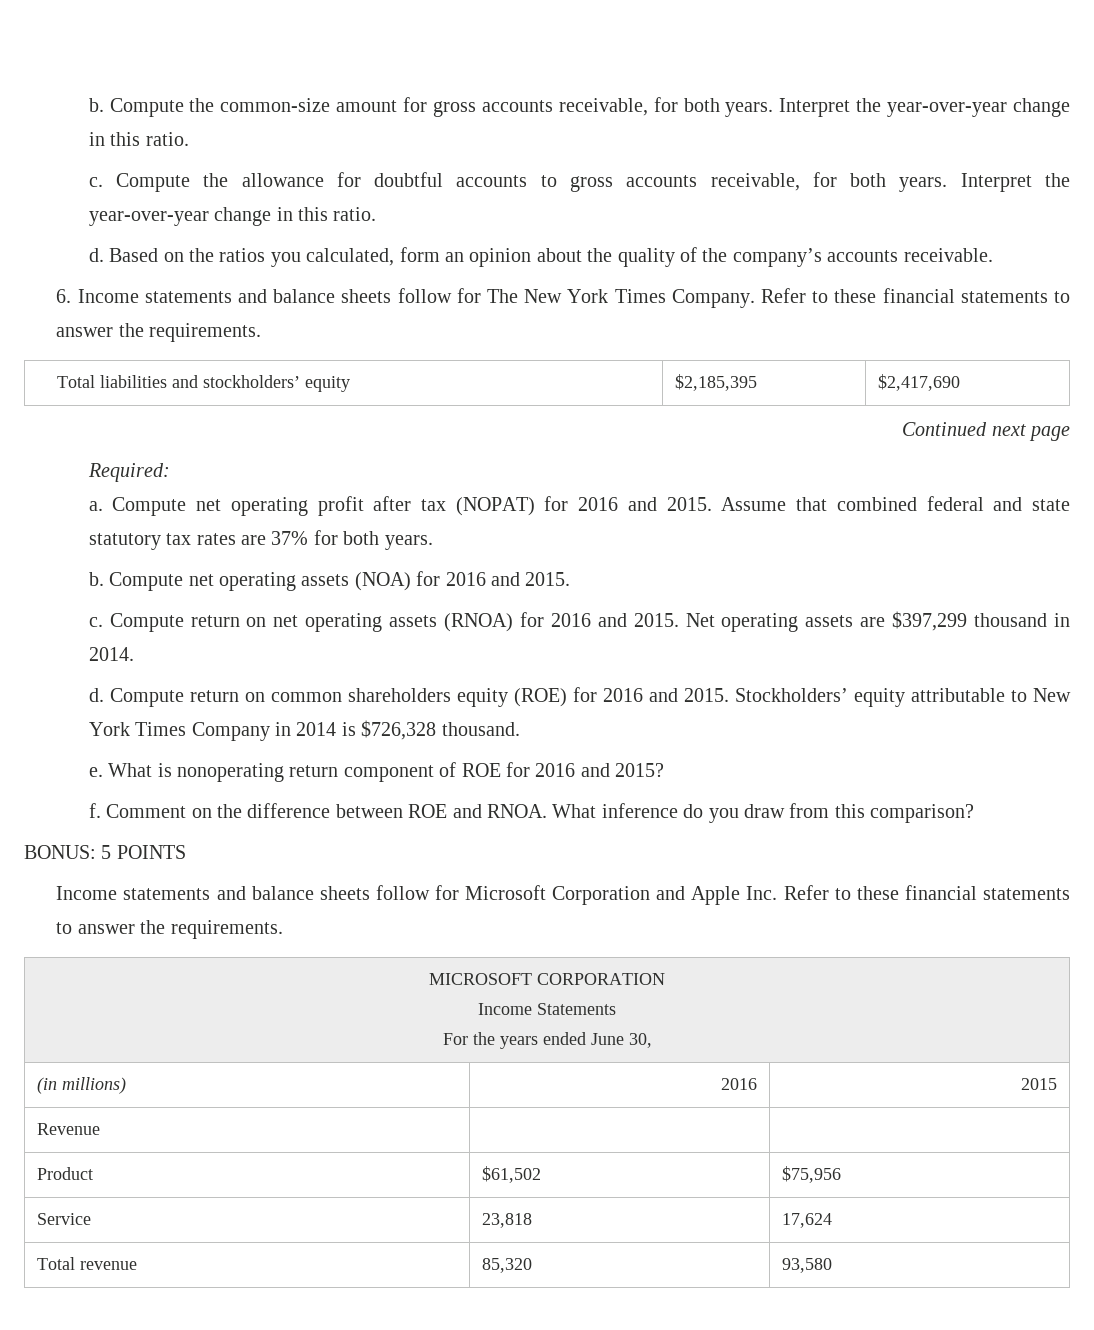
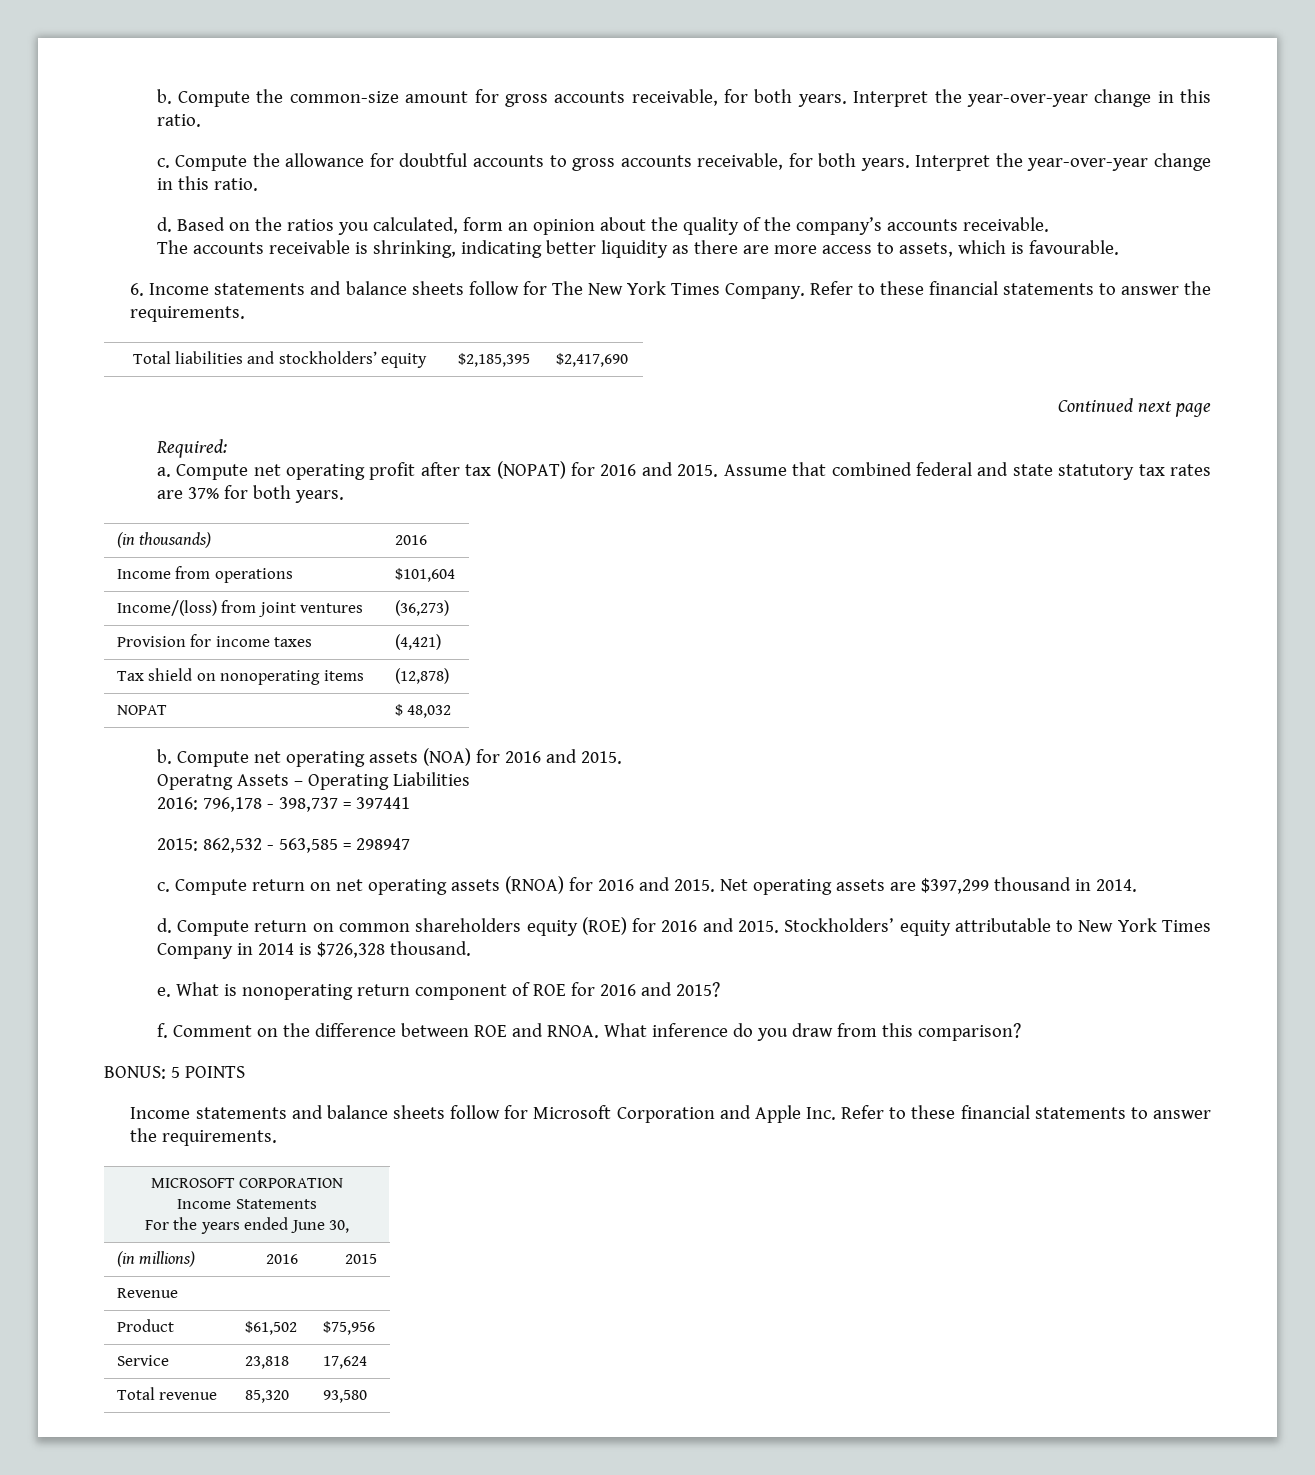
(993, 255) none -> [156,240,1119,258] // The accounts receivable is shrinking, indicating better liquidity as there are more access to assets, which is favourable.
(433, 542) none -> [116,532,212,548] [394,535,427,545] [116,566,293,583] [394,568,455,582] [116,600,364,617] [394,600,449,616] [116,634,313,647] [394,634,441,650] [116,668,364,685] [394,668,449,684] [116,705,167,715] [394,704,452,718] // (in thousands) | 2016 // Income from operations | $101,604 // Income/(loss) from joint ventures | (36,273) // Provision for income taxes | (4,421) // Tax shield on nonoperating items | (12,878) // NOPAT | $ 48,032
(571, 579) none -> [156,772,470,790] [156,797,410,812] [156,838,410,853] // Operatng Assets – Operating Liabilities // 2016: 796,178 - 398,737 = 397441 // 2015: 862,532 - 563,585 = 298947

